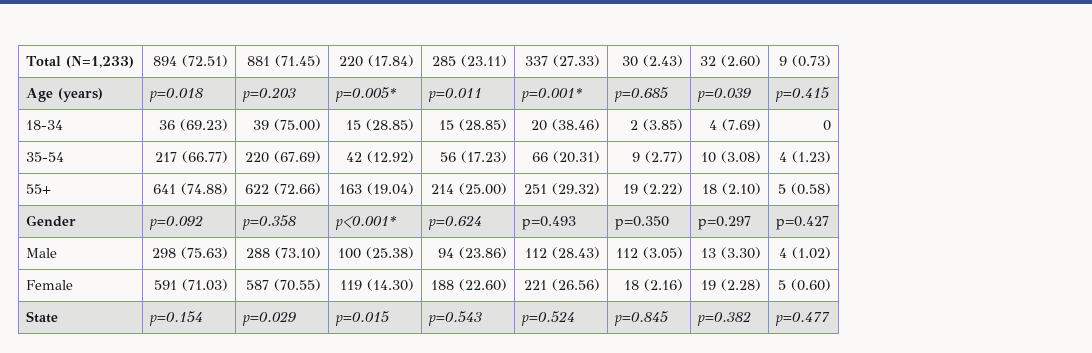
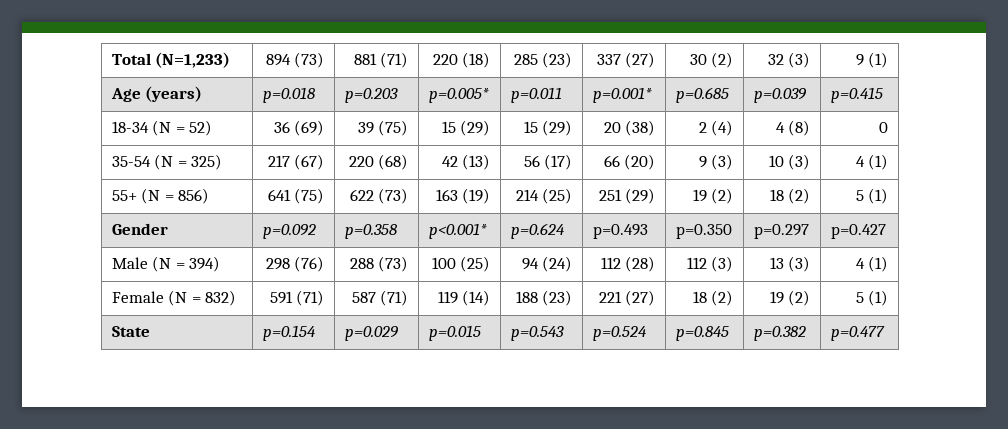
[182,55,229,67] (72.51) -> [294,52,325,68] (73)
[275,55,322,67] [339,55,415,67] (71.45) | 220 (17.84) -> [380,52,409,68] [432,52,491,68] (71) | 220 (18)
[461,55,508,67] (23.11) -> [542,52,573,68] (23)
[553,55,601,67] (27.33) -> [625,52,656,68] (27)
[643,55,684,67] (2.43) -> [711,52,734,68] (2)
[721,55,762,67] [779,55,832,67] (2.60) | 9 (0.73) -> [788,52,811,68] [855,52,889,68] (3) | 9 (1)
(63, 125) none -> [152,120,213,136] (N = 52)
[180,119,229,131] (69.23) -> [294,120,325,136] (69)
[274,119,322,131] [346,119,415,131] [439,119,508,131] (75.00) | 15 (28.85) | 15 (28.85) -> [378,120,409,136] [441,120,491,136] [523,120,573,136] (75) | 15 (29) | 15 (29)
[552,119,601,131] (38.46) -> [625,120,656,136] (38)
[643,119,684,131] [709,119,762,131] (3.85) | 4 (7.69) -> [711,120,734,136] [775,120,811,136] (4) | 4 (8)
(64, 157) none -> [154,154,223,170] (N = 325)
[182,151,229,163] [245,151,322,163] (66.77) | 220 (67.69) -> [294,154,325,170] [348,154,409,170] (67) | 220 (68)
[367,151,415,163] (12.92) -> [462,154,491,170] (13)
[461,151,508,163] (17.23) -> [544,154,573,170] (17)
[553,151,601,163] [632,151,684,163] (20.31) | 9 (2.77) -> [624,154,656,170] [698,154,734,170] (20) | 9 (3)
[721,151,762,163] [779,151,832,163] (3.08) | 4 (1.23) -> [788,154,811,170] [855,154,889,170] (3) | 4 (1)
(51, 189) none -> [141,188,210,204] (N = 856)
[181,183,229,195] (74.88) -> [294,188,325,204] (75)
[274,183,322,195] (72.66) -> [378,188,409,204] (73)
[367,183,415,195] (19.04) -> [462,188,491,204] (19)
[459,183,508,195] (25.00) -> [542,188,573,204] (25)
[552,183,601,195] [623,183,684,195] [702,183,762,195] [778,183,832,195] (29.32) | 19 (2.22) | 18 (2.10) | 5 (0.58) -> [625,188,656,204] [692,188,734,204] [769,188,811,204] [855,188,889,204] (29) | 19 (2) | 18 (2) | 5 (1)
(57, 253) none -> [152,256,221,272] (N = 394)
[181,247,229,259] (75.63) -> [294,256,325,272] (76)
[275,247,322,259] (73.10) -> [378,256,409,272] (73)
[366,247,415,259] (25.38) -> [460,256,491,272] (25)
[459,247,508,259] [525,247,601,259] [616,247,684,259] (23.86) | 112 (28.43) | 112 (3.05) -> [542,256,573,272] [600,256,656,272] [686,256,734,272] (24) | 112 (28) | 112 (3)
[721,247,762,259] [779,247,832,259] (3.30) | 4 (1.02) -> [788,256,811,272] [855,256,889,272] (3) | 4 (1)
(73, 285) none -> [168,290,237,306] (N = 832)
[182,279,229,291] (71.03) -> [296,290,325,306] (71)
[274,279,322,291] (70.55) -> [380,290,409,306] (71)
[367,279,415,291] (14.30) -> [462,290,491,306] (14)
[459,279,508,291] (22.60) -> [542,290,573,306] (23)
[552,279,601,291] [624,279,684,291] [701,279,762,291] [778,279,832,291] (26.56) | 18 (2.16) | 19 (2.28) | 5 (0.60) -> [625,290,656,306] [692,290,734,306] [769,290,811,306] [855,290,889,306] (27) | 18 (2) | 19 (2) | 5 (1)

